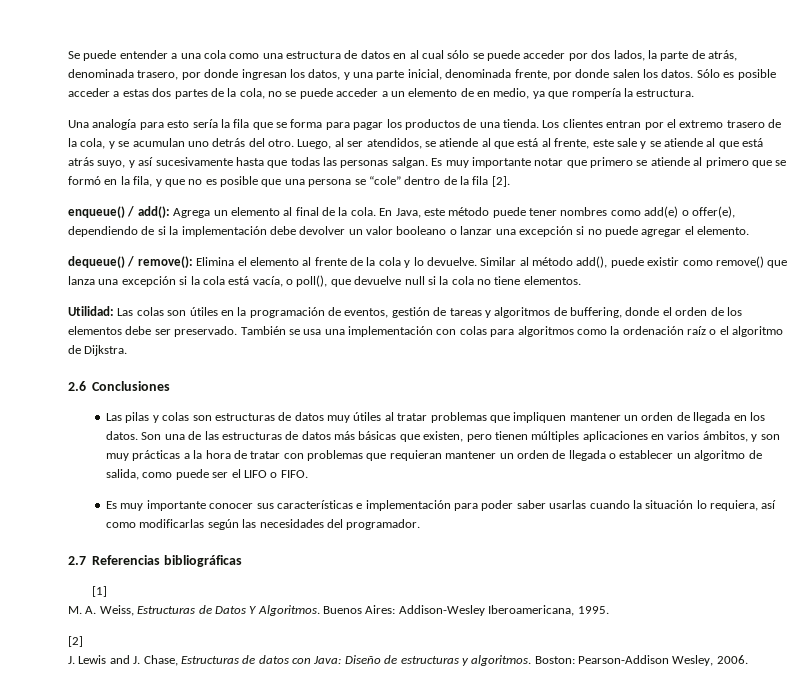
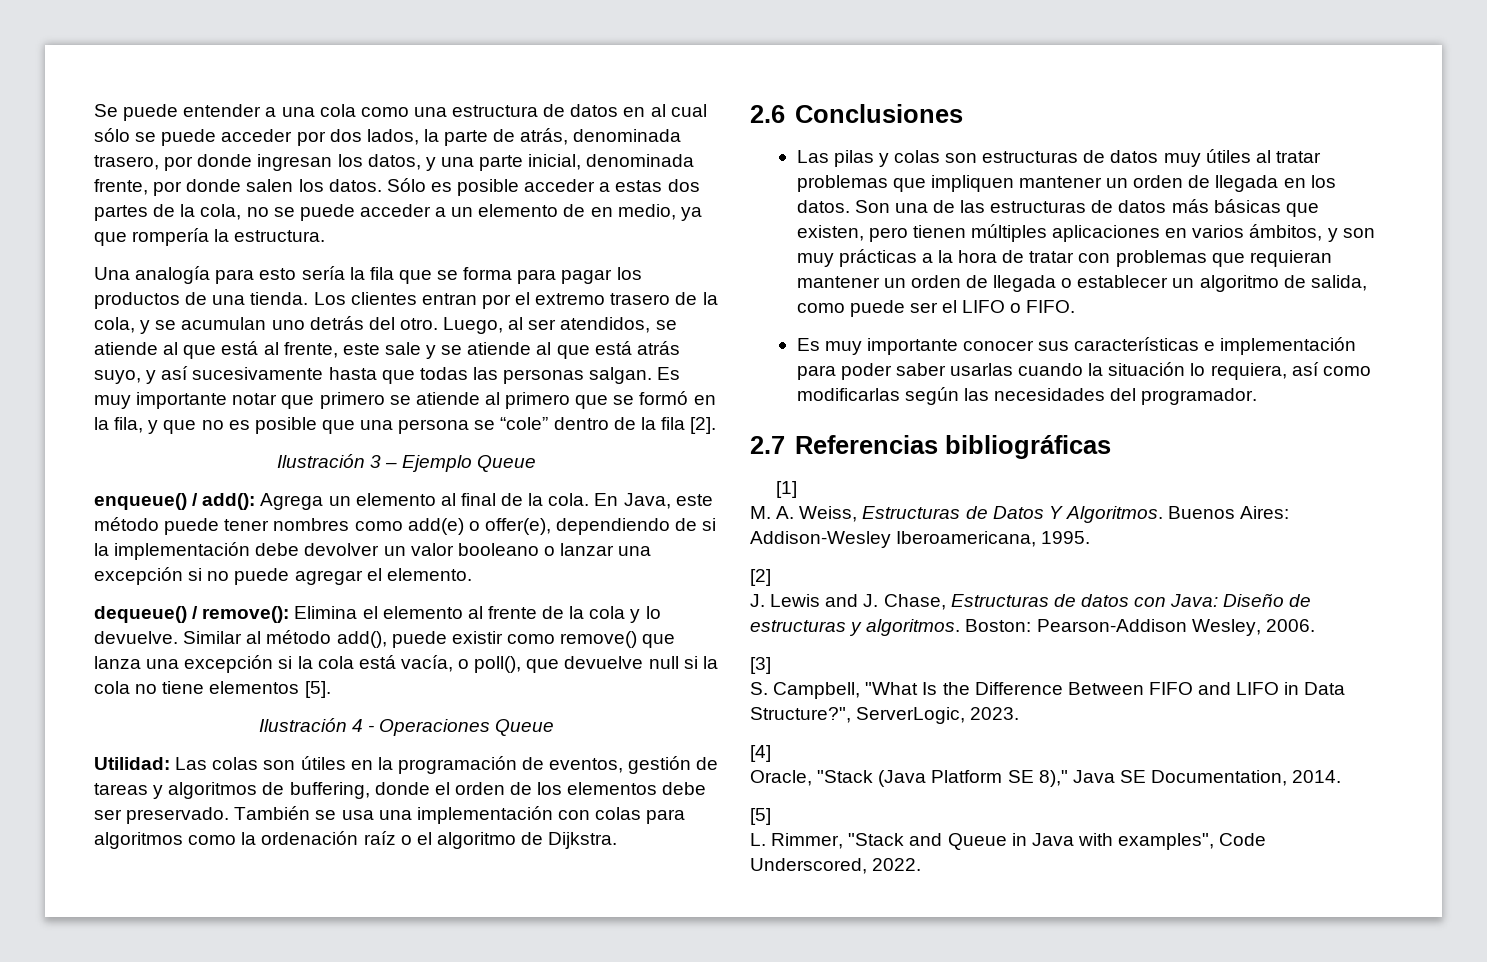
(510, 181) none -> [276,454,537,472] // Ilustración 3 – Ejemplo Queue
[523,276,581,285] elementos. -> [209,681,331,698] [258,718,555,736] elementos [5]. // Ilustración 4 - Operaciones Queue
(748, 659) none -> [750,657,771,674] [750,682,1346,699] [750,707,1020,724] [750,745,771,762] [750,770,1342,787] [750,808,771,825] [750,833,1267,850] [750,858,922,874] // [3] // S. Campbell, "What Is the Difference Between FIFO and LIFO in Data Structure?", ServerLogic, 2023. // [4] // Oracle, "Stack (Java Platform SE 8)," Java SE Documentation, 2014. // [5] // L. Rimmer, "Stack and Queue in Java with examples", Code Underscored, 2022.

